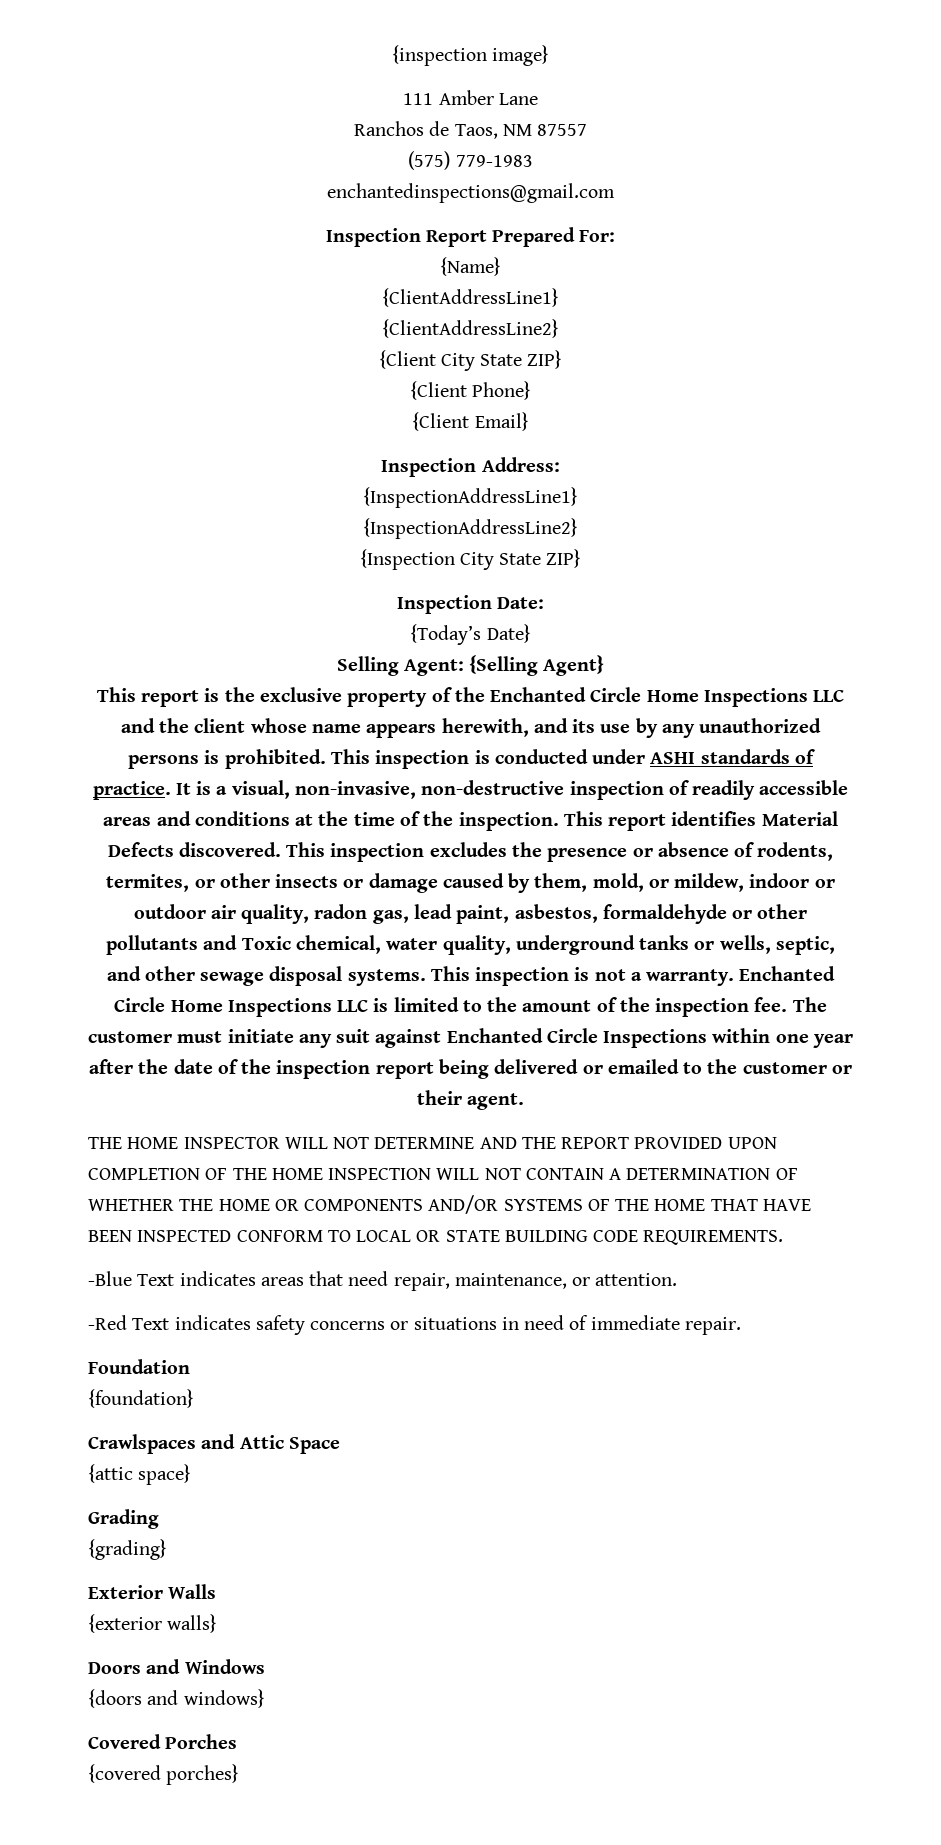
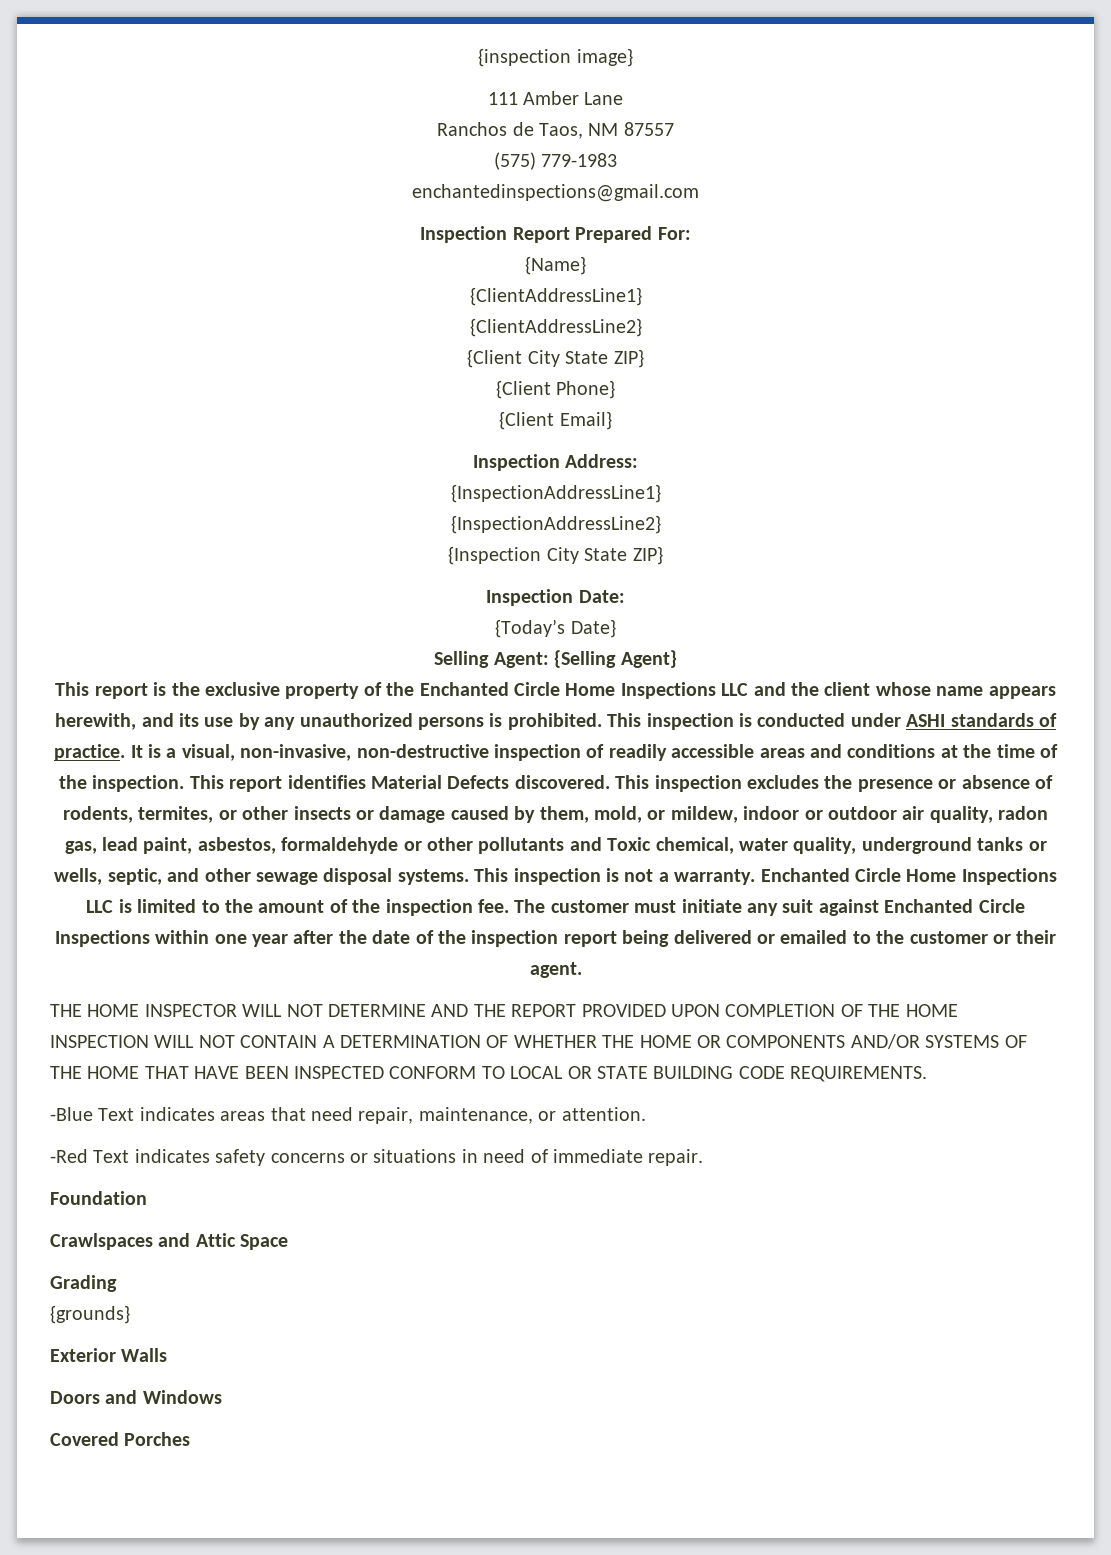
[88,1389,194,1408] // {foundation} -> (147, 1198) none
[88,1464,192,1485] // {attic space} -> (289, 1242) none
[88,1539,167,1560] {grading} -> [50,1305,130,1324] {grounds}
[88,1614,218,1633] // {exterior walls} -> (168, 1355) none
[88,1689,265,1708] // {doors and windows} -> (222, 1397) none
[88,1764,240,1785] // {covered porches} -> (191, 1439) none

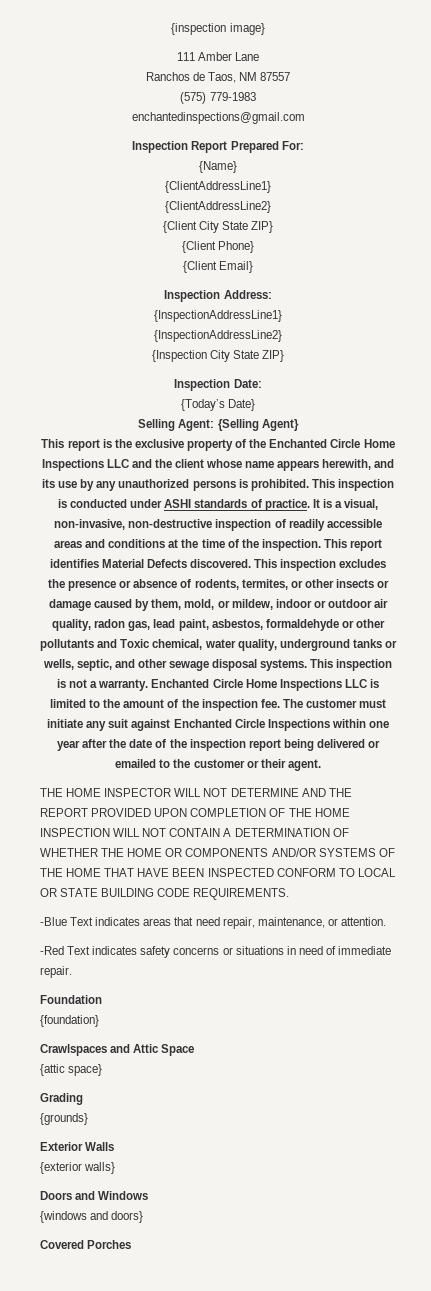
(147, 1198) none -> [40,1015,99,1027] // {foundation}
(289, 1242) none -> [40,1064,103,1076] // {attic space}
(168, 1355) none -> [40,1162,116,1174] // {exterior walls}
(222, 1397) none -> [40,1211,144,1223] // {windows and doors}

